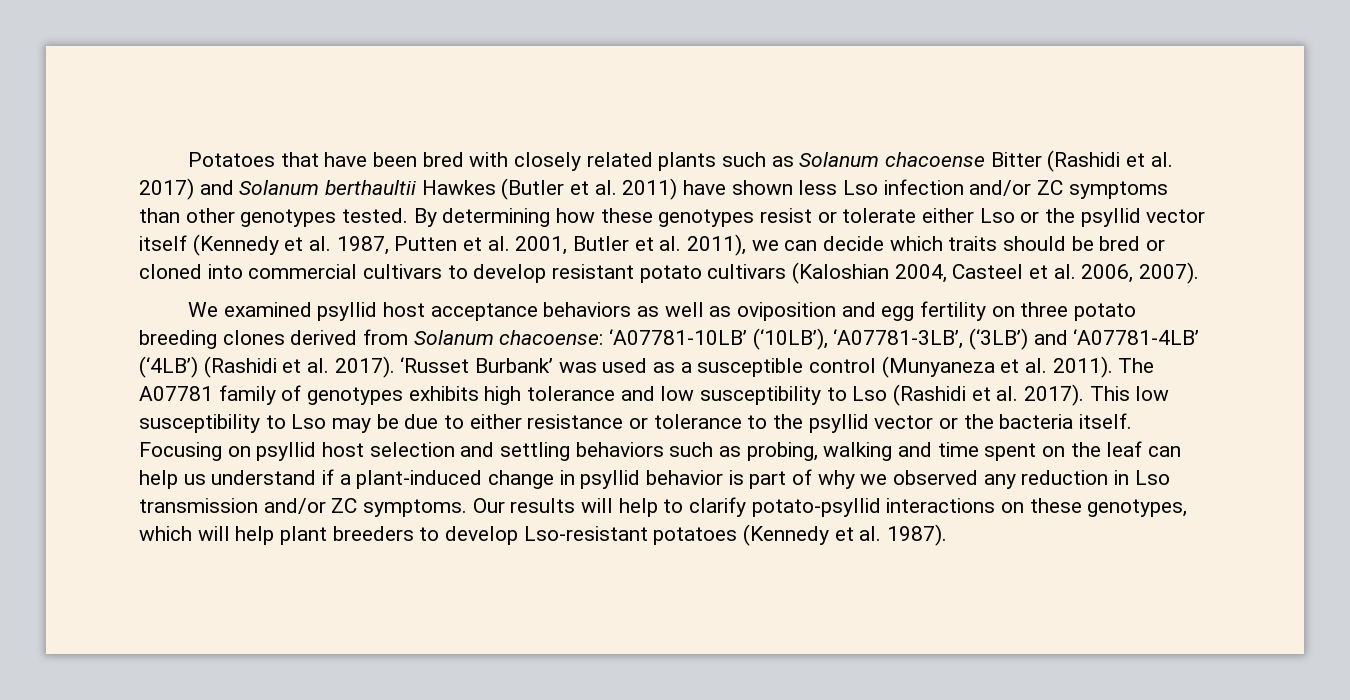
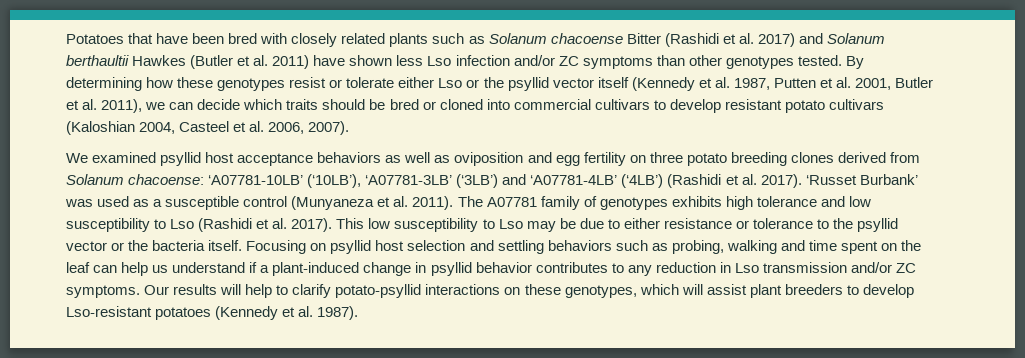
[833,329,964,349] ‘A07781-3LB’, -> [365,175,453,185] ‘A07781-3LB’
[728,469,979,489] is part of why we observed -> [535,262,624,273] contributes to
[235,526,275,545] help -> [706,284,747,295] assist

